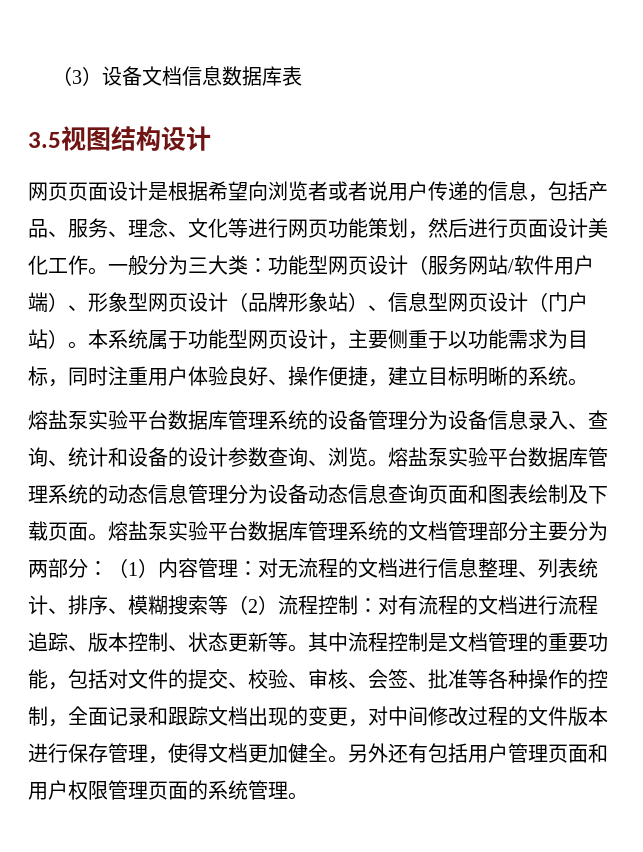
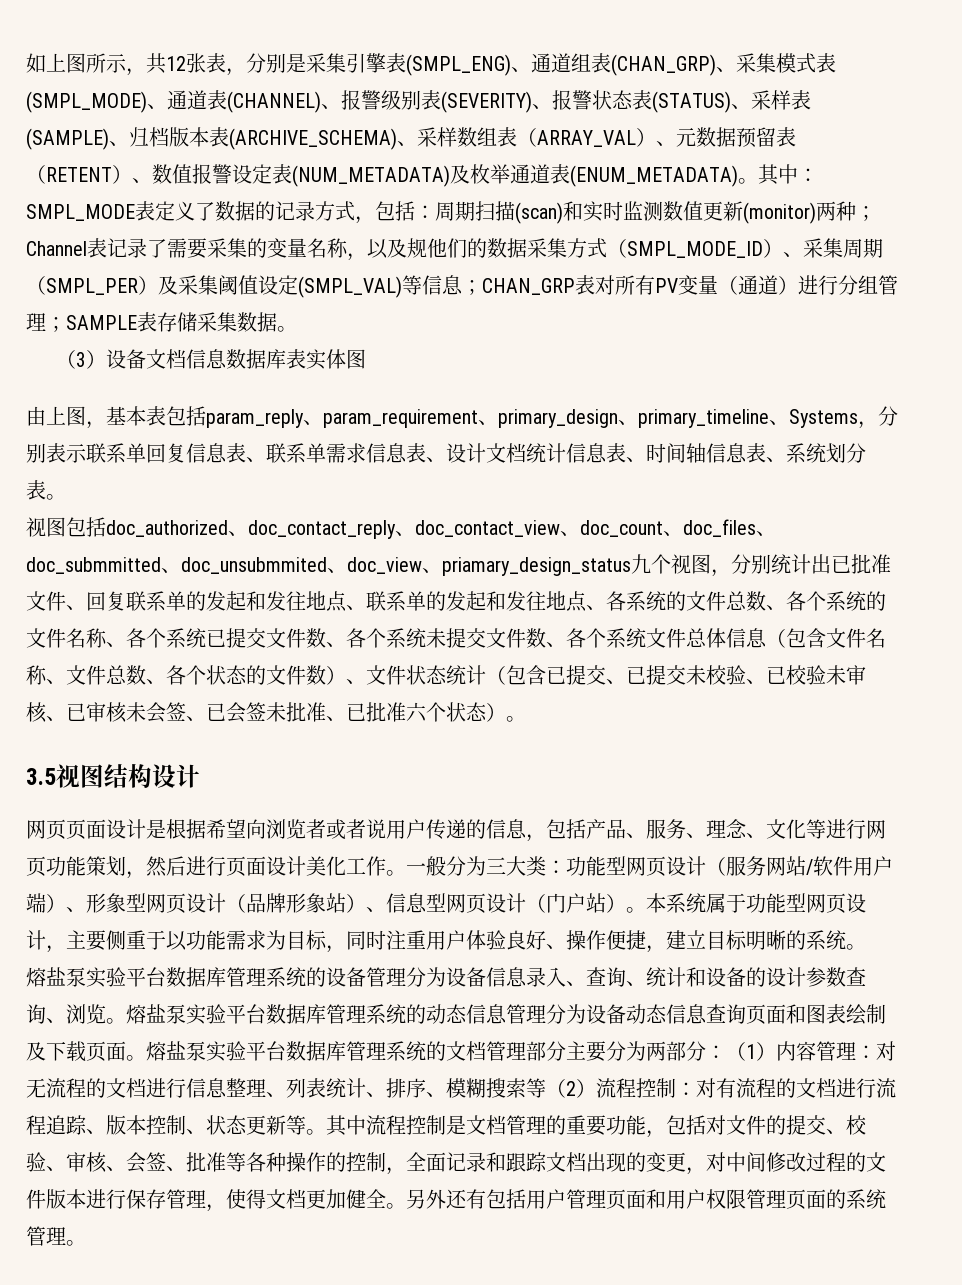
(52, 76) none -> [26,53,836,76] [26,90,811,113] [26,127,796,150] [26,164,818,187] [26,201,876,224] [26,238,883,261] [26,275,898,298] [26,312,297,332] 如上图所示，共12张表，分别是采集引擎表(SMPL_ENG)、通道组表(CHAN_GRP)、采集模式表(SMPL_MODE)、通道表(CHANNEL)、报警级别表(SEVERITY)、报警状态表(STATUS)、采样表(SAMPLE)、归档版本表(ARCHIVE_SCHEMA)、采样数组表（ARRAY_VAL）、元数据预留表（RETENT）、数值报警设定表(NUM_METADATA)及枚举通道表(ENUM_METADATA)。其中：SMPL_MODE表定义了数据的记录方式，包括：周期扫描(scan)和实时监测数值更新(monitor)两种；Channel表记录了需要采集的变量名称，以及规他们的数据采集方式（SMPL_MODE_ID）、采集周期（SMPL_PER）及采集阈值设定(SMPL_VAL)等信息；CHAN_GRP表对所有PV变量（通道）进行分组管理；SAMPLE表存储采集数据。 //
(303, 76) none -> [306,349,367,370] [26,406,898,429] [26,443,866,463] [26,480,66,500] [26,517,776,539] [26,554,891,577] [26,591,886,612] [26,628,886,648] [26,665,866,685] [26,702,526,723] 实体图 // 由上图，基本表包括param_reply、param_requirement、primary_design、primary_timeline、Systems，分别表示联系单回复信息表、联系单需求信息表、设计文档统计信息表、时间轴信息表、系统划分表。 // 视图包括doc_authorized、doc_contact_reply、doc_contact_view、doc_count、doc_files、doc_submmitted、doc_unsubmmited、doc_view、priamary_design_status九个视图，分别统计出已批准文件、回复联系单的发起和发往地点、联系单的发起和发往地点、各系统的文件总数、各个系统的文件名称、各个系统已提交文件数、各个系统未提交文件数、各个系统文件总体信息（包含文件名称、文件总数、各个状态的文件数）、文件状态统计（包含已提交、已提交未校验、已校验未审核、已审核未会签、已会签未批准、已批准六个状态）。

